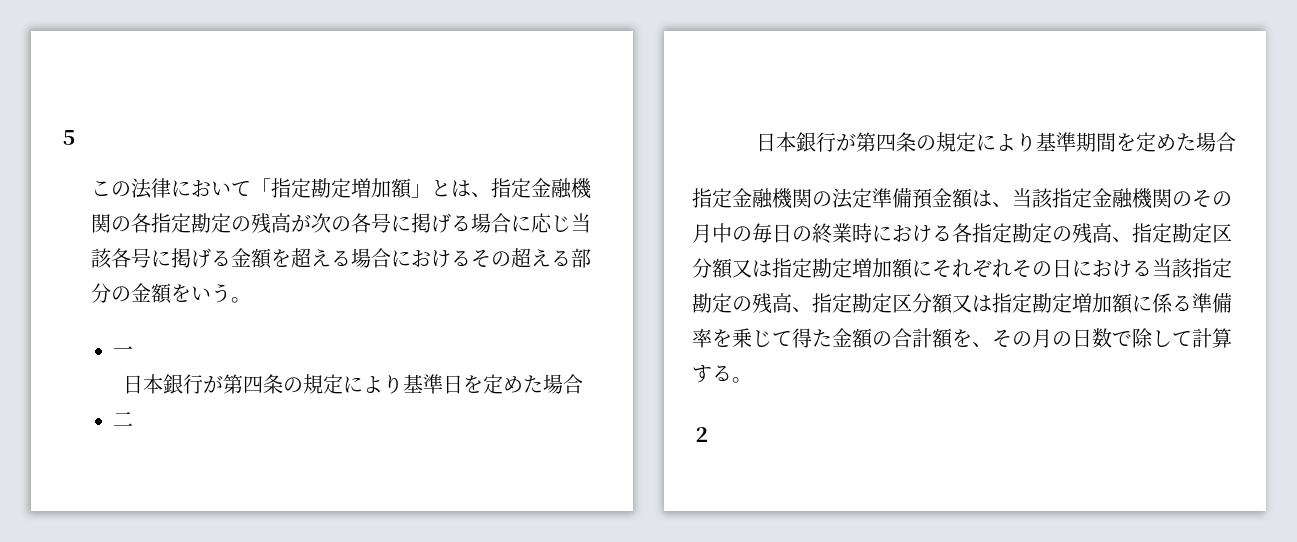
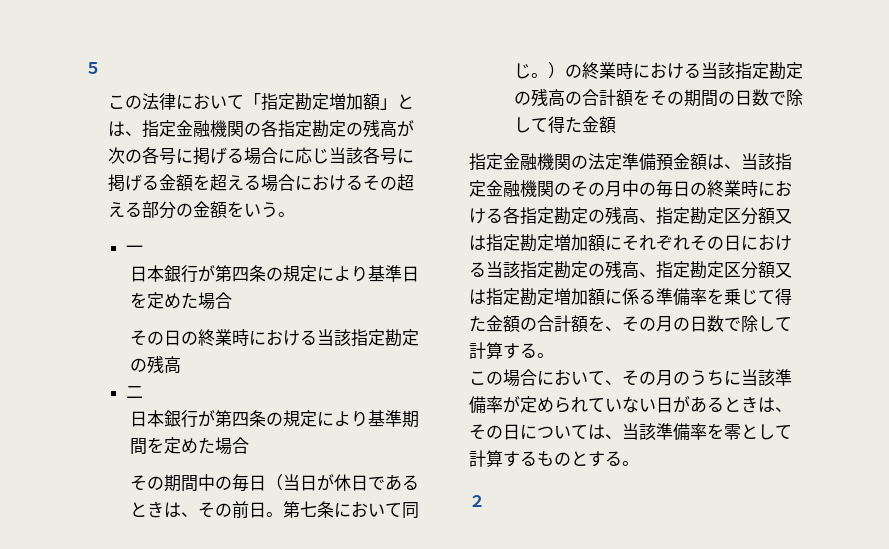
(584, 384) none -> [130,329,420,347] [130,356,182,374] // その日の終業時における当該指定勘定の残高
(1237, 142) none -> [130,474,420,492] [130,501,420,519] [514,62,804,80] [514,89,804,107] [514,116,617,133] // その期間中の毎日（当日が休日であるときは、その前日。第七条において同じ。）の終業時における当該指定勘定の残高の合計額をその期間の日数で除して得た金額
(752, 380) none -> [469,369,792,387] [469,396,792,414] [469,423,792,441] [469,450,639,467] // この場合において、その月のうちに当該準備率が定められていない日があるときは、その日については、当該準備率を零として計算するものとする。

